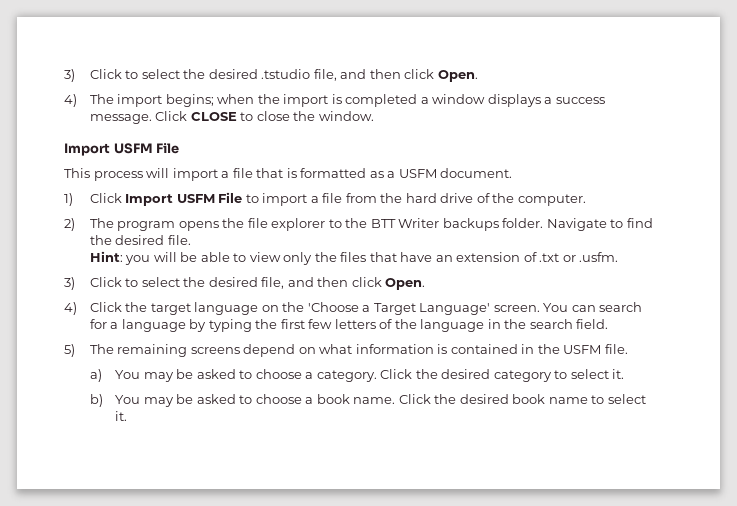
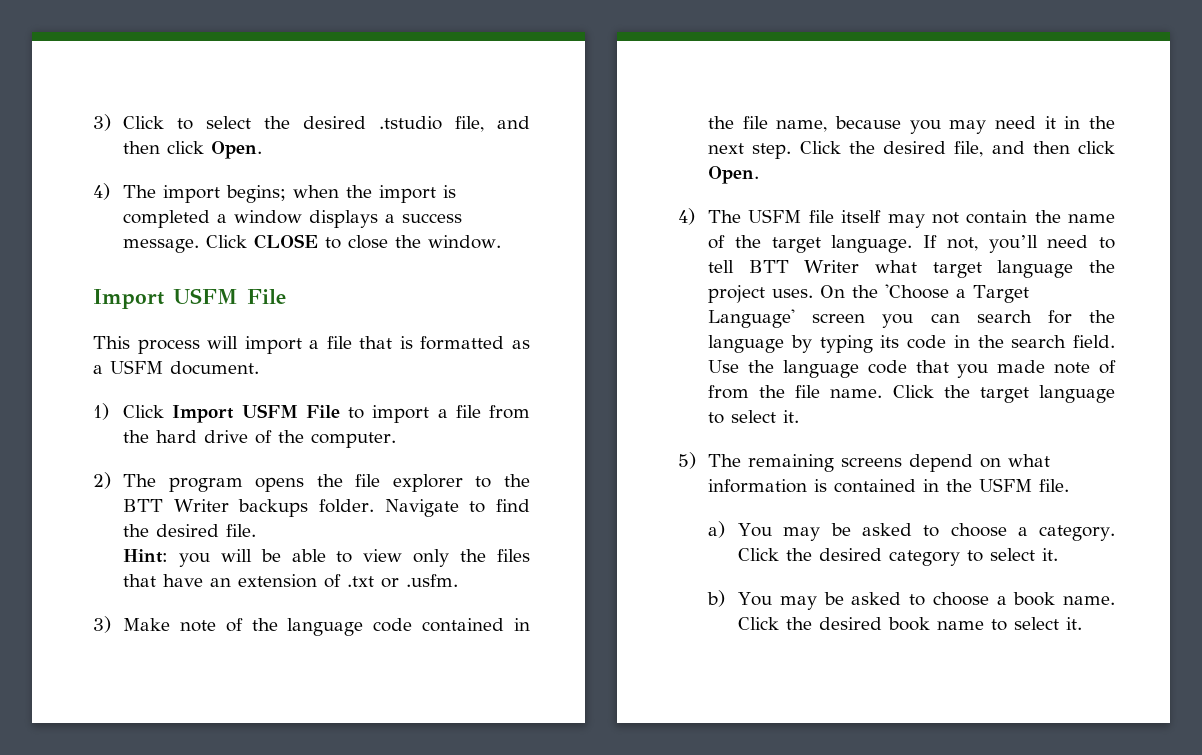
[89,277,180,287] Click to select -> [123,618,530,636] [708,116,1115,134] [708,141,841,159] Make note of the language code contained in the file name, because you may need it in the next step. Click
[89,302,279,315] Click the target language on -> [708,209,1115,228] [708,235,1115,253] [708,260,1115,278] [708,285,846,303] The USFM file itself may not contain the name of the target language. If not, you’ll need to tell BTT Writer what target language the project uses. On
[493,303,569,312] screen. You -> [812,313,914,328] screen you
[110,322,119,329] a -> [1089,310,1115,323] the
[255,319,609,332] the first few letters of the language in the search field. -> [880,335,1115,349] [708,360,1116,378] [708,385,1115,403] [708,410,800,424] its code in the search field. Use the language code that you made note of from the file name. Click the target language to select it.

